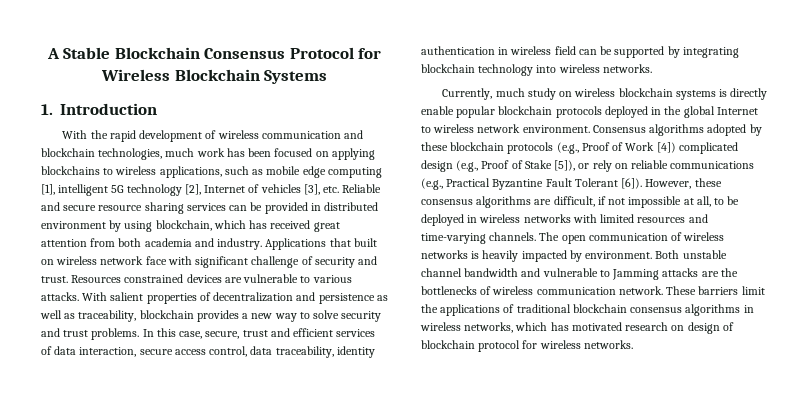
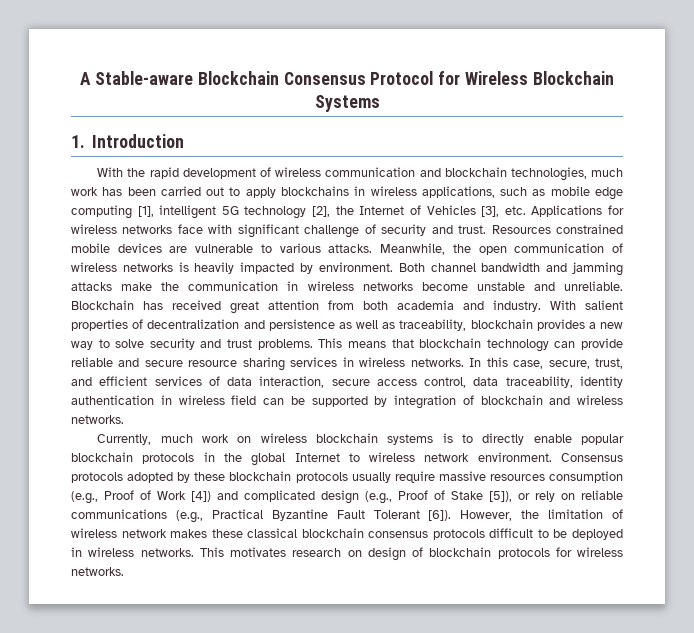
[63,47,111,59] Stable -> [95,71,194,85] Stable-aware
[274,148,375,160] [41,166,114,175] focused on applying blockchains to -> [160,186,366,198] carried out to apply blockchains in
(201, 189) none -> [335,206,354,215] the
[260,184,301,193] vehicles -> [426,205,476,215] Vehicles
[342,184,382,193] [41,202,379,214] [41,220,340,232] [41,238,377,250] [41,256,144,265] Reliable and secure resource sharing services can be provided in distributed environment by using blockchain, which has received great attention from both academia and industry. Applications that built on wireless network -> [531,205,625,217] [71,224,173,234] Applications for wireless networks
(184, 278) none -> [71,243,110,253] mobile
(79, 296) none -> [380,243,623,255] [71,262,623,276] [71,281,624,291] [71,300,541,314] Meanwhile, the open communication of wireless networks is heavily impacted by environment. Both channel bandwidth and jamming attacks make the communication in wireless networks become unstable and unreliable. Blockchain has received great attention from both academia and industry.
(140, 334) none -> [318,338,624,352] [71,357,464,371] This means that blockchain technology can provide reliable and secure resource sharing services in wireless networks.
[242,330,268,337] trust -> [594,358,623,369] trust,
[682,47,739,58] [421,64,557,76] integrating blockchain technology into -> [394,395,571,409] integration of blockchain and
[527,88,556,100] study -> [201,434,229,443] work
(728, 93) none -> [461,434,473,443] to
[604,106,648,118] deployed -> (195, 458) none
[649,124,705,136] algorithms -> [71,472,123,483] protocols
(554, 148) none -> [351,471,624,483] usually require massive resources consumption
(676, 147) none -> [217,491,238,500] and
[694,178,722,187] [421,196,711,208] these consensus algorithms are difficult, if not impossible at all, -> [521,509,623,519] [71,528,534,540] the limitation of wireless network makes these classical blockchain consensus protocols difficult
[523,214,708,223] [421,232,725,244] [421,250,727,262] [421,268,738,280] [421,286,765,295] [421,304,754,316] [420,322,622,333] networks with limited resources and time-varying channels. The open communication of wireless networks is heavily impacted by environment. Both unstable channel bandwidth and vulnerable to Jamming attacks are the bottlenecks of wireless communication network. These barriers limit the applications of traditional blockchain consensus algorithms in wireless networks, which has motivated -> [140,547,286,557] networks. This motivates
[478,340,521,352] protocol -> [497,548,550,559] protocols

